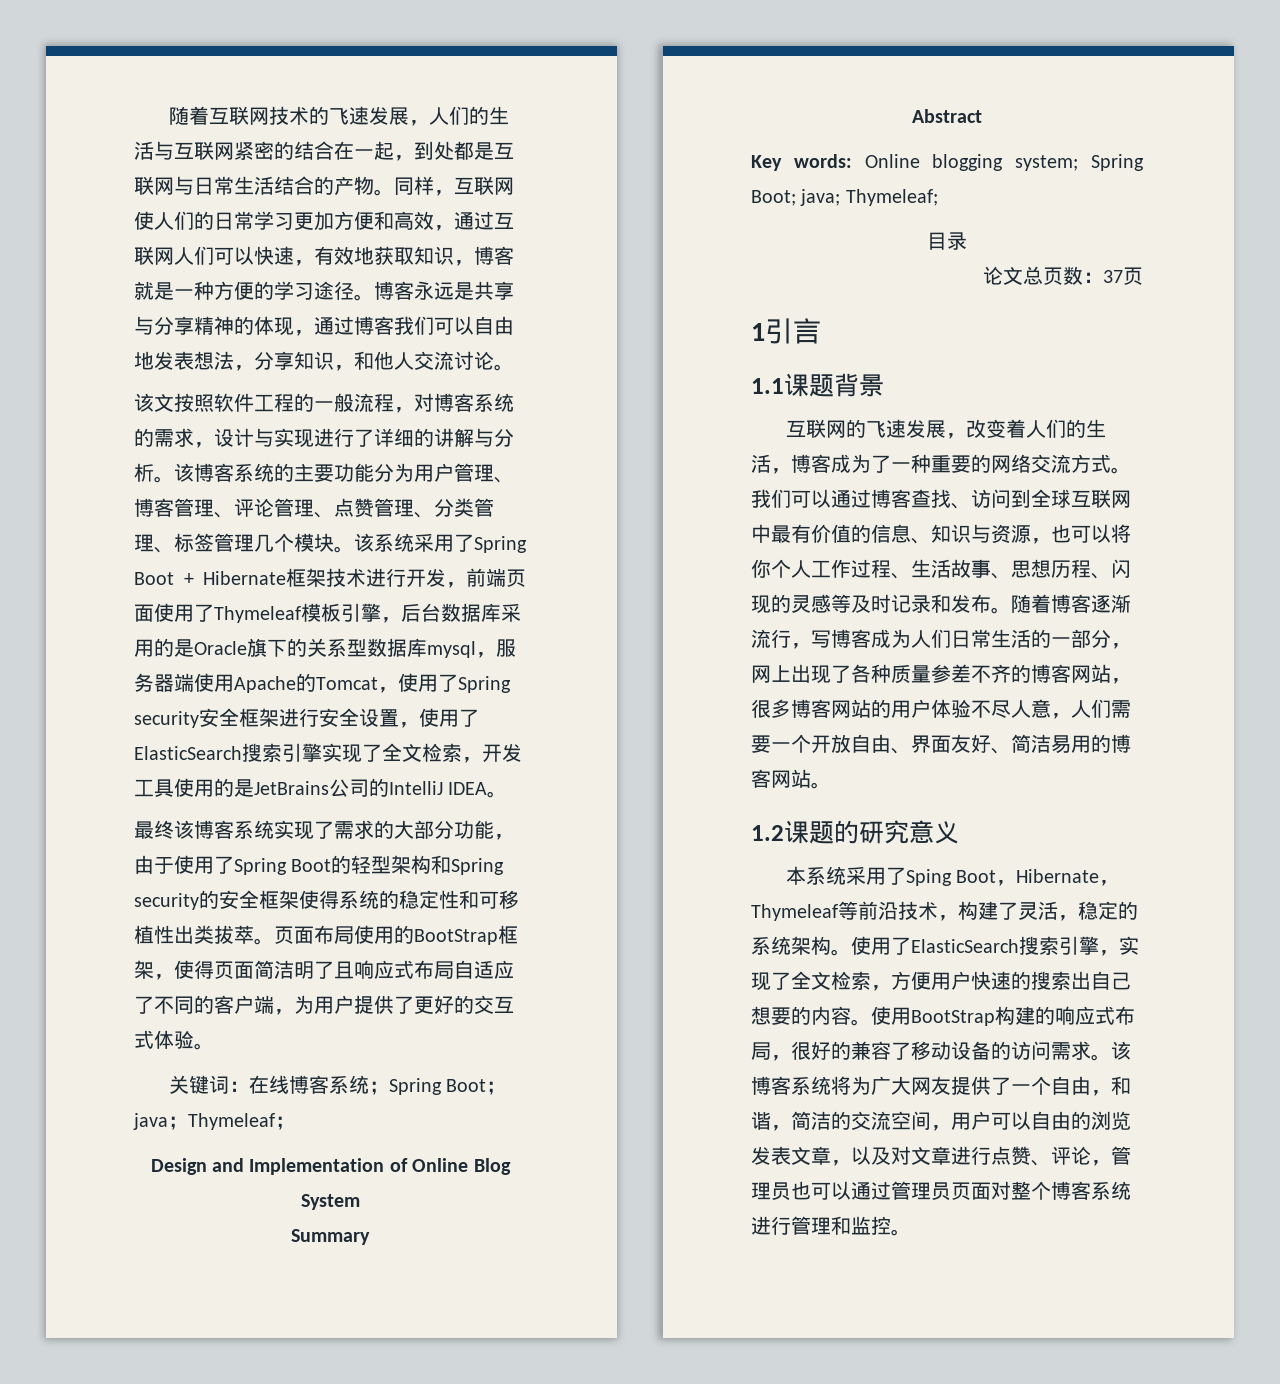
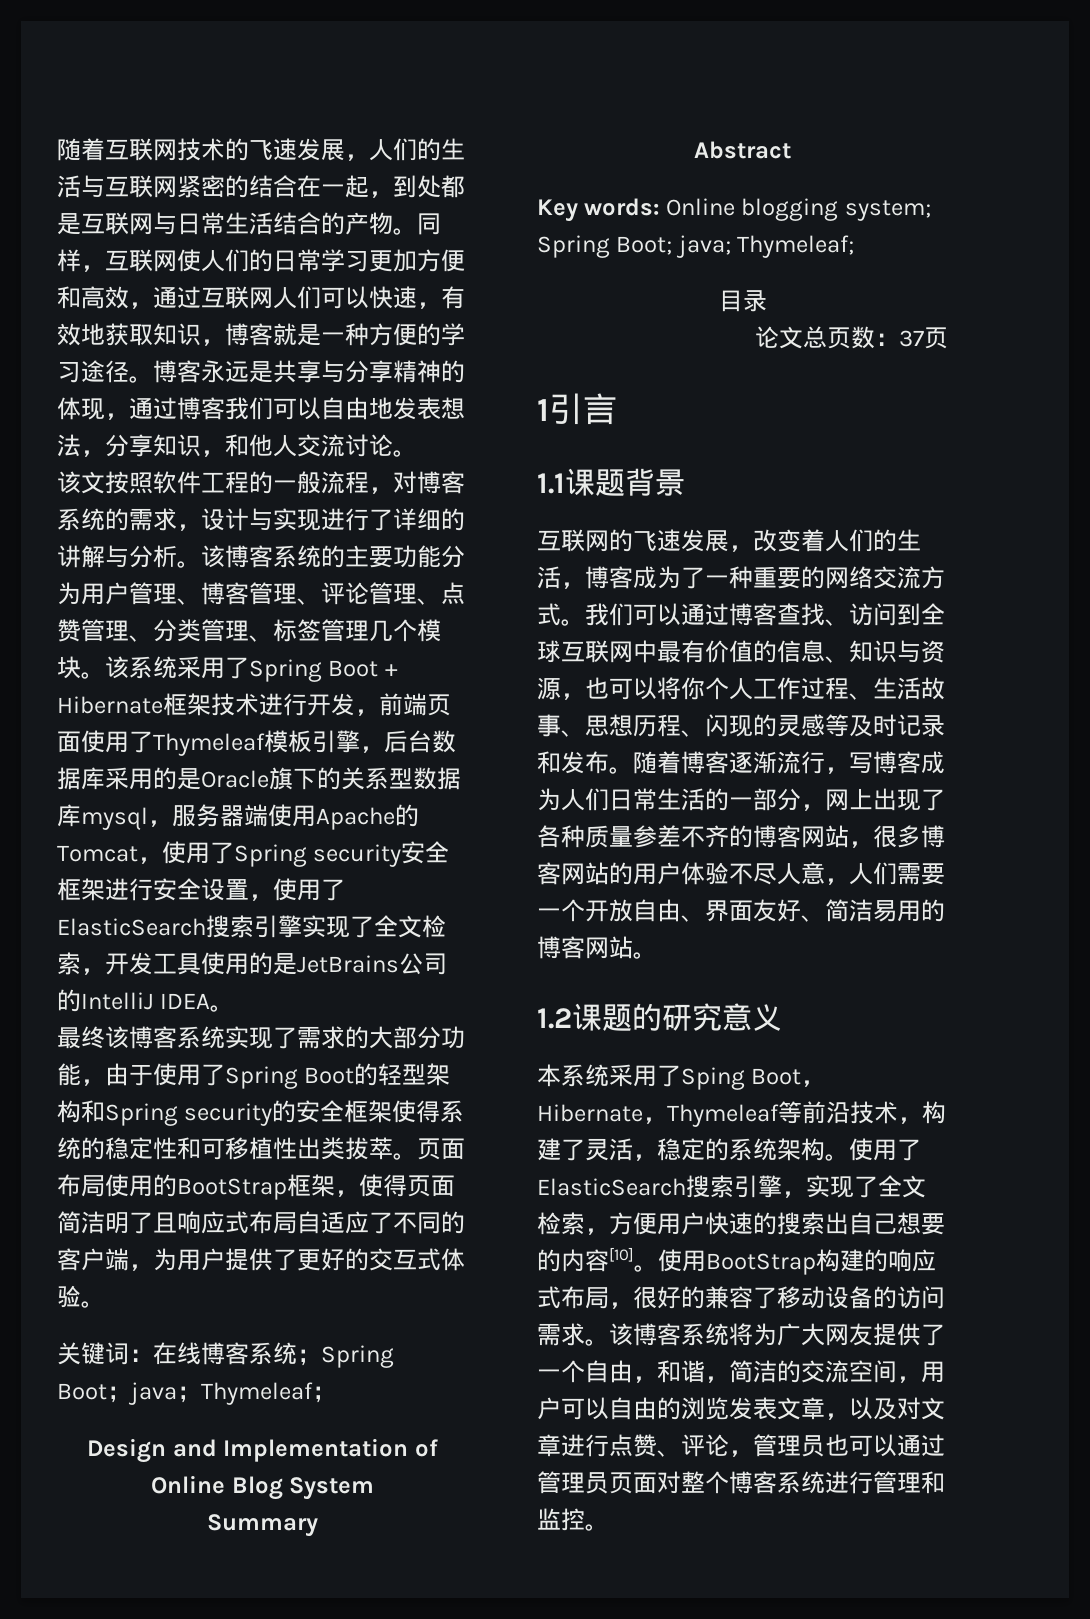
(851, 1015) none -> [609,1247,634,1262] [10]

